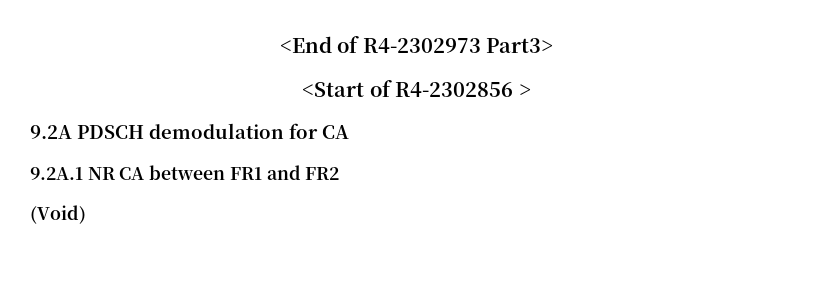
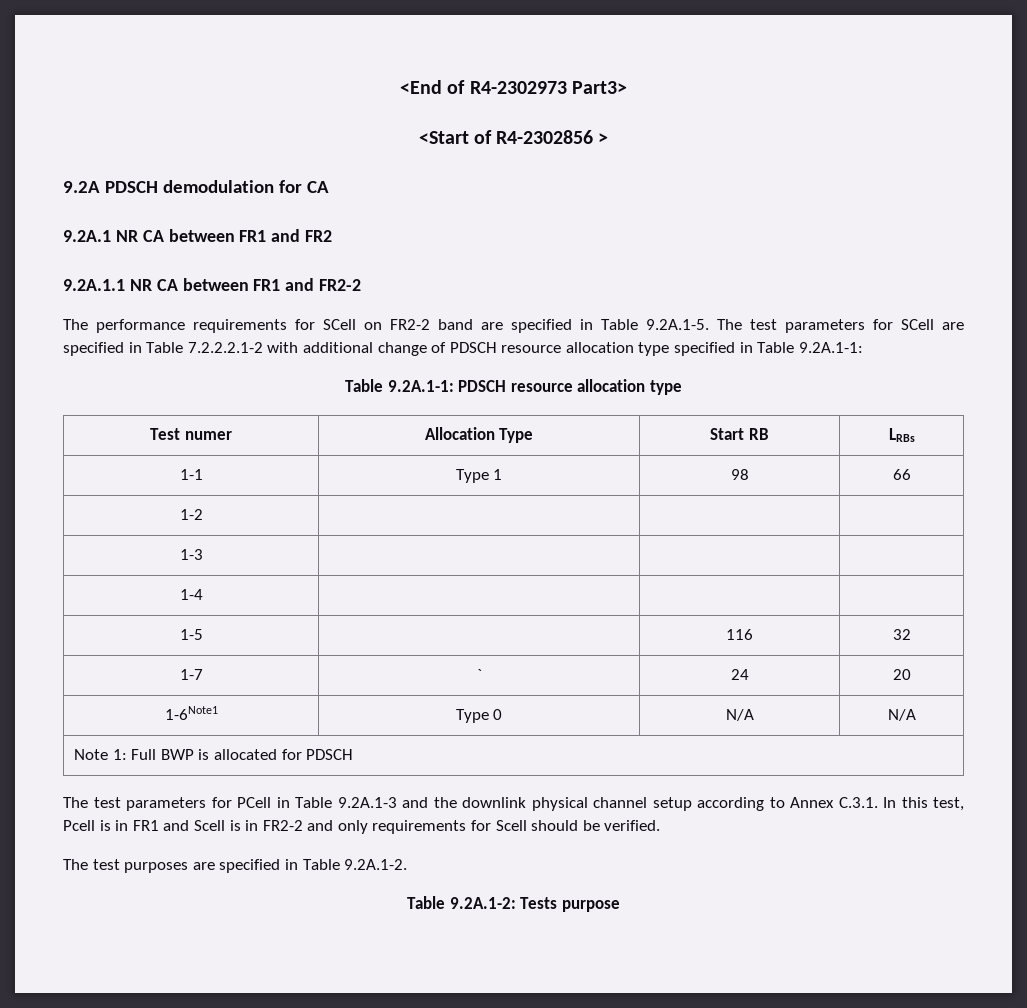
[30,205,86,224] (Void) -> [63,278,362,291] [63,319,964,333] [63,342,863,356] [345,379,682,395] [150,428,232,440] [424,427,534,443] [710,428,769,440] [888,428,915,442] [179,469,203,480] [455,469,503,483] [730,469,749,480] [892,469,911,480] [179,509,203,520] [179,549,203,560] [179,589,203,600] [179,629,203,640] [726,629,753,640] [892,629,911,640] [179,669,203,680] [476,669,482,680] [730,669,749,680] [892,669,911,680] [164,706,218,720] [455,709,503,723] [725,709,754,721] [887,709,916,721] [74,749,354,760] [63,797,964,811] [63,820,661,834] [63,859,408,873] [407,896,620,912] 9.2A.1.1 NR CA between FR1 and FR2-2 // The performance requirements for SCell on FR2-2 band are specified in Table 9.2A.1-5. The test parameters for SCell are specified in Table 7.2.2.2.1-2 with additional change of PDSCH resource allocation type specified in Table 9.2A.1-1: // Table 9.2A.1-1: PDSCH resource allocation type // Test numer | Allocation Type | Start RB | LRBs // 1-1 | Type 1 | 98 | 66 // 1-2 | | | // 1-3 | | | // 1-4 | | | // 1-5 | | 116 | 32 // 1-7 | ` | 24 | 20 // 1-6Note1 | Type 0 | N/A | N/A // Note 1: Full BWP is allocated for PDSCH // The test parameters for PCell in Table 9.2A.1-3 and the downlink physical channel setup according to Annex C.3.1. In this test, Pcell is in FR1 and Scell is in FR2-2 and only requirements for Scell should be verified. // The test purposes are specified in Table 9.2A.1-2. // Table 9.2A.1-2: Tests purpose

